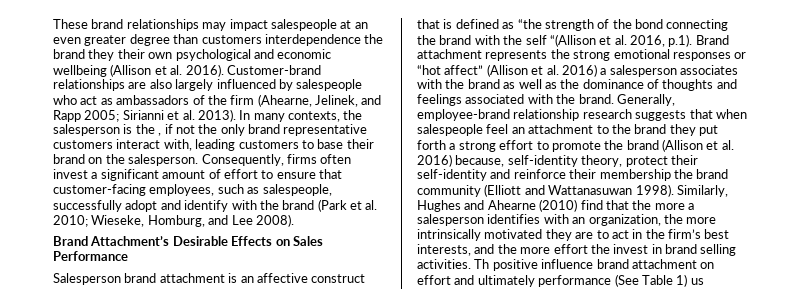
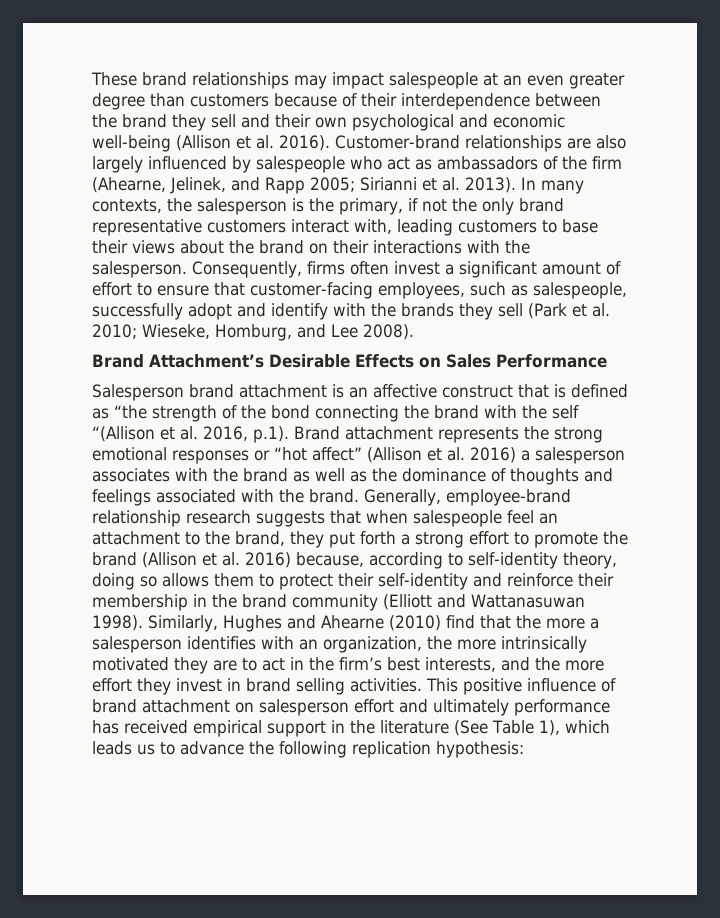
[264,34,384,46] [53,49,115,61] interdependence the brand they -> [274,93,601,110] [92,114,270,131] because of their interdependence between the brand they sell and
[53,65,107,77] wellbeing -> [92,135,171,152] well-being
[158,133,162,136] , -> [339,198,403,215] primary,
[53,154,103,164] brand on -> [132,240,500,254] views about the brand on their interactions with
[282,200,315,210] brand -> [401,303,523,320] brands they sell
[634,124,667,134] brand -> [235,531,285,546] brand,
[507,155,623,167] self-identity theory, -> [369,552,617,569] [92,573,274,590] according to self-identity theory, doing so allows them to
(671, 175) none -> [193,594,207,607] in
[590,244,610,254] the -> [137,678,171,695] they
[474,259,490,269] Th -> [426,678,458,692] This
(594, 264) none -> [601,678,616,692] of
(715, 265) none -> [259,699,349,716] salesperson
[614,274,704,287] (See Table 1) us -> [92,720,610,737] [92,741,524,758] has received empirical support in the literature (See Table 1), which leads us to advance the following replication hypothesis:

